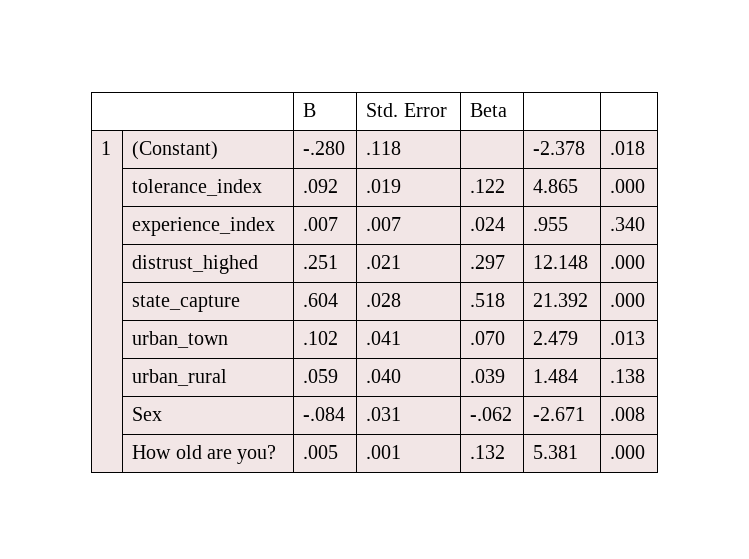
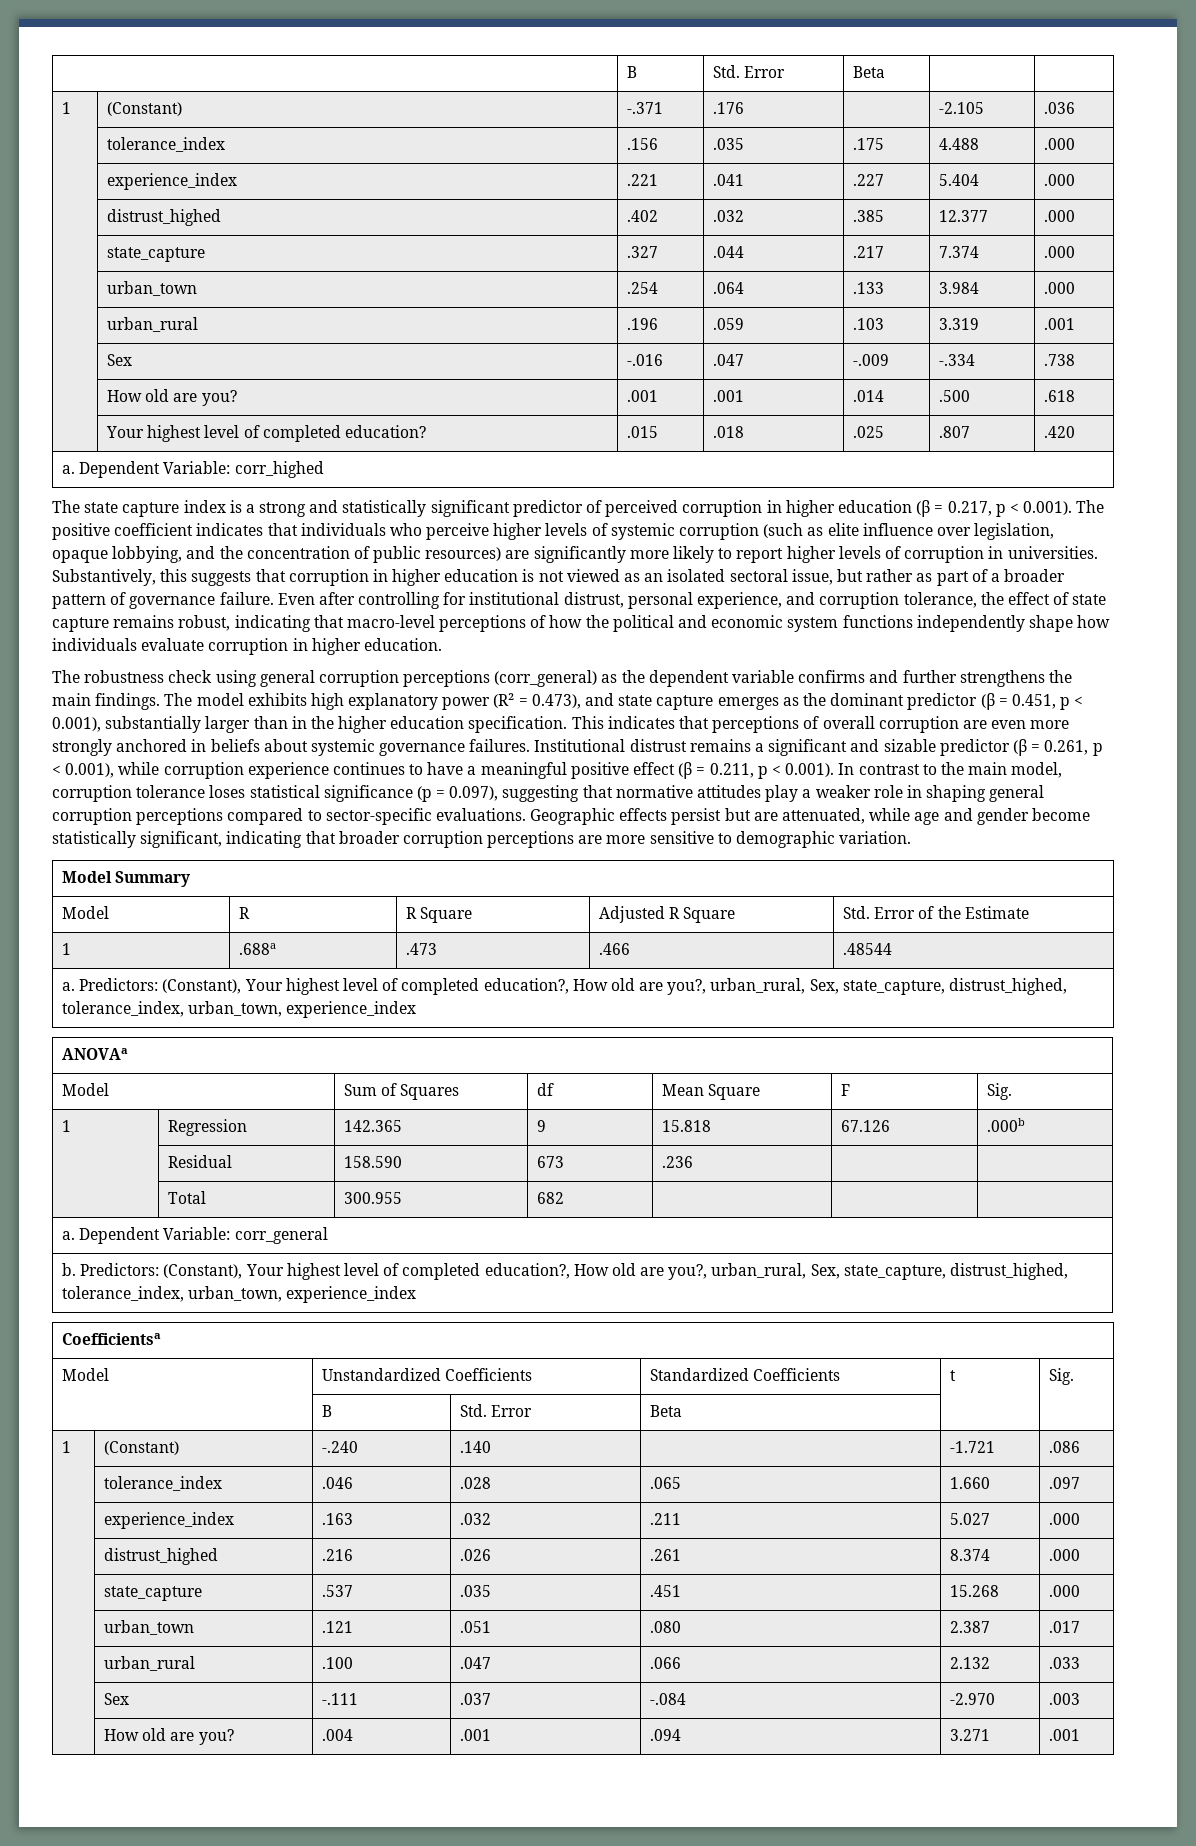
[303,103,317,117] [366,103,447,117] [470,103,508,117] [101,141,112,155] [132,141,219,160] [303,141,346,155] [366,141,402,155] [533,141,586,155] [610,141,646,155] [132,179,263,196] [303,179,339,193] [366,179,402,193] [470,179,506,193] [533,179,579,193] [610,179,646,193] [132,217,276,236] [303,217,339,231] [366,217,402,231] [470,217,506,231] [533,217,569,231] [610,217,646,231] [132,255,259,274] [303,255,339,269] [366,255,402,269] [470,255,506,269] [533,255,589,269] [610,255,646,269] [132,295,241,312] [303,293,339,307] [366,293,402,307] [470,293,506,307] [533,293,589,307] [610,293,646,307] [132,331,229,348] [303,331,339,345] [366,331,402,345] [470,331,506,345] [533,331,579,345] [610,331,646,345] [132,369,228,386] | B | Std. Error | Beta | | // 1 | (Constant) | -.280 | .118 | | -2.378 | .018 // | tolerance_index | .092 | .019 | .122 | 4.865 | .000 // | experience_index | .007 | .007 | .024 | .955 | .340 // | distrust_highed | .251 | .021 | .297 | 12.148 | .000 // | state_capture | .604 | .028 | .518 | 21.392 | .000 // | urban_town | .102 | .041 | .070 | 2.479 | .013 // | urban_rural -> [627,66,638,78] [713,65,786,78] [853,66,886,78] [62,102,72,114] [107,102,183,116] [627,102,664,114] [713,102,745,114] [939,102,985,114] [1044,102,1076,114] [107,137,226,152] [627,138,659,150] [713,138,745,150] [853,138,885,150] [939,138,980,150] [1044,138,1076,150] [107,173,238,190] [627,174,659,186] [713,174,745,186] [853,174,885,186] [939,174,980,186] [1044,174,1076,186] [107,209,222,226] [627,210,659,222] [713,210,745,222] [853,210,885,222] [939,210,989,222] [1044,210,1076,222] [107,247,206,262] [627,246,659,258] [713,246,745,258] [853,246,885,258] [939,246,980,258] [1044,246,1076,258] [107,281,198,296] [627,282,659,294] [713,282,745,294] [853,282,885,294] [939,282,980,294] [1044,282,1076,294] [107,317,199,332] [627,318,659,330] | B | Std. Error | Beta | | // 1 | (Constant) | -.371 | .176 | | -2.105 | .036 // | tolerance_index | .156 | .035 | .175 | 4.488 | .000 // | experience_index | .221 | .041 | .227 | 5.404 | .000 // | distrust_highed | .402 | .032 | .385 | 12.377 | .000 // | state_capture | .327 | .044 | .217 | 7.374 | .000 // | urban_town | .254 | .064 | .133 | 3.984 | .000 // | urban_rural | .196
[366,369,402,383] [470,369,506,383] [533,369,579,383] [610,369,646,383] [132,407,163,421] [303,407,346,421] [366,407,402,421] [470,407,513,421] [533,407,586,421] [610,407,646,421] [132,445,277,464] [303,445,339,459] [366,445,402,459] [470,445,506,459] [533,445,579,459] [610,445,646,459] .040 | .039 | 1.484 | .138 // | Sex | -.084 | .031 | -.062 | -2.671 | .008 // | How old are you? | .005 | .001 | .132 | 5.381 | .000 -> [853,318,885,330] [939,318,980,330] [1044,318,1076,330] [107,354,133,366] [627,354,664,366] [713,354,745,366] [853,354,890,366] [939,354,976,366] [1044,354,1076,366] [107,389,237,406] [627,390,659,402] [713,390,745,402] [853,390,885,402] [939,390,971,402] [1044,390,1076,402] [106,425,426,442] [627,426,659,438] [713,426,745,438] [853,426,885,438] [939,426,971,438] [1044,426,1076,438] [62,461,324,478] [52,500,1105,517] [52,523,1055,540] [52,546,1098,563] [52,569,1066,586] [52,592,1107,609] [52,615,1111,632] [52,638,442,655] [52,670,1072,687] [52,693,1084,710] [52,716,1070,733] [52,739,1103,756] [52,762,1063,779] [52,785,1045,802] [52,808,1090,825] [52,831,912,848] [62,871,191,887] [62,906,110,919] [239,907,251,919] [406,907,473,923] [599,906,736,923] [843,906,1029,919] [62,943,72,955] [239,943,277,955] [406,943,438,955] [599,943,631,955] [843,943,893,955] [62,978,1067,995] [62,1001,417,1018] [62,1048,129,1060] [62,1083,110,1096] [344,1083,460,1100] [537,1083,555,1096] [662,1084,761,1100] [841,1084,851,1096] [987,1083,1013,1100] [62,1120,72,1132] [168,1119,248,1136] [344,1120,403,1132] [537,1120,547,1132] [662,1120,712,1132] [841,1120,891,1132] [987,1118,1026,1132] [168,1155,233,1168] [344,1156,403,1168] [537,1156,565,1168] [662,1156,694,1168] [168,1191,207,1204] [344,1192,403,1204] [537,1192,565,1204] [62,1227,328,1244] [62,1263,1068,1280] [62,1286,417,1303] [62,1333,162,1345] [62,1368,110,1381] [322,1368,533,1381] [650,1368,841,1381] [950,1370,957,1381] [1049,1368,1075,1385] [322,1405,333,1417] [460,1404,533,1417] [650,1405,683,1417] [62,1441,72,1453] [104,1441,180,1455] [322,1441,359,1453] [460,1441,492,1453] [950,1441,996,1453] [1049,1441,1081,1453] [104,1476,223,1491] [322,1477,354,1489] [460,1477,492,1489] [650,1477,682,1489] [950,1477,991,1489] [1049,1477,1081,1489] [104,1512,235,1529] [322,1513,354,1525] [460,1513,492,1525] [650,1513,682,1525] [950,1513,991,1525] [1049,1513,1081,1525] [104,1548,219,1565] [322,1549,354,1561] [460,1549,492,1561] [650,1549,682,1561] [950,1549,991,1561] [1049,1549,1081,1561] [104,1586,203,1601] [322,1585,354,1597] [460,1585,492,1597] [650,1585,682,1597] [950,1585,1000,1597] [1049,1585,1081,1597] [104,1620,195,1635] [322,1621,354,1633] [460,1621,492,1633] [650,1621,682,1633] [950,1621,991,1633] [1049,1621,1081,1633] [104,1656,196,1671] [322,1657,354,1669] [460,1657,492,1669] [650,1657,682,1669] [950,1657,991,1669] [1049,1657,1081,1669] [104,1693,130,1705] [322,1693,359,1705] [460,1693,492,1705] [650,1693,687,1705] [950,1693,996,1705] [1049,1693,1081,1705] [104,1728,234,1745] [322,1729,354,1741] [460,1729,492,1741] [650,1729,682,1741] [950,1729,991,1741] [1049,1729,1081,1741] .103 | 3.319 | .001 // | Sex | -.016 | .047 | -.009 | -.334 | .738 // | How old are you? | .001 | .001 | .014 | .500 | .618 // | Your highest level of completed education? | .015 | .018 | .025 | .807 | .420 // a. Dependent Variable: corr_highed // The state capture index is a strong and statistically significant predictor of perceived corruption in higher education (β = 0.217, p < 0.001). The positive coefficient indicates that individuals who perceive higher levels of systemic corruption (such as elite influence over legislation, opaque lobbying, and the concentration of public resources) are significantly more likely to report higher levels of corruption in universities. Substantively, this suggests that corruption in higher education is not viewed as an isolated sectoral issue, but rather as part of a broader pattern of governance failure. Even after controlling for institutional distrust, personal experience, and corruption tolerance, the effect of state capture remains robust, indicating that macro-level perceptions of how the political and economic system functions independently shape how individuals evaluate corruption in higher education. // The robustness check using general corruption perceptions (corr_general) as the dependent variable confirms and further strengthens the main findings. The model exhibits high explanatory power (R² = 0.473), and state capture emerges as the dominant predictor (β = 0.451, p < 0.001), substantially larger than in the higher education specification. This indicates that perceptions of overall corruption are even more strongly anchored in beliefs about systemic governance failures. Institutional distrust remains a significant and sizable predictor (β = 0.261, p < 0.001), while corruption experience continues to have a meaningful positive effect (β = 0.211, p < 0.001). In contrast to the main model, corruption tolerance loses statistical significance (p = 0.097), suggesting that normative attitudes play a weaker role in shaping general corruption perceptions compared to sector-specific evaluations. Geographic effects persist but are attenuated, while age and gender become statistically significant, indicating that broader corruption perceptions are more sensitive to demographic variation. // Model Summary // Model | R | R Square | Adjusted R Square | Std. Error of the Estimate // 1 | .688a | .473 | .466 | .48544 // a. Predictors: (Constant), Your highest level of completed education?, How old are you?, urban_rural, Sex, state_capture, distrust_highed, tolerance_index, urban_town, experience_index // ANOVAa // Model | Sum of Squares | df | Mean Square | F | Sig. // 1 | Regression | 142.365 | 9 | 15.818 | 67.126 | .000b // | Residual | 158.590 | 673 | .236 | | // | Total | 300.955 | 682 | | | // a. Dependent Variable: corr_general // b. Predictors: (Constant), Your highest level of completed education?, How old are you?, urban_rural, Sex, state_capture, distrust_highed, tolerance_index, urban_town, experience_index // Coefficientsa // Model | Unstandardized Coefficients | Standardized Coefficients | t | Sig. // | B | Std. Error | Beta | | // 1 | (Constant) | -.240 | .140 | | -1.721 | .086 // | tolerance_index | .046 | .028 | .065 | 1.660 | .097 // | experience_index | .163 | .032 | .211 | 5.027 | .000 // | distrust_highed | .216 | .026 | .261 | 8.374 | .000 // | state_capture | .537 | .035 | .451 | 15.268 | .000 // | urban_town | .121 | .051 | .080 | 2.387 | .017 // | urban_rural | .100 | .047 | .066 | 2.132 | .033 // | Sex | -.111 | .037 | -.084 | -2.970 | .003 // | How old are you? | .004 | .001 | .094 | 3.271 | .001

